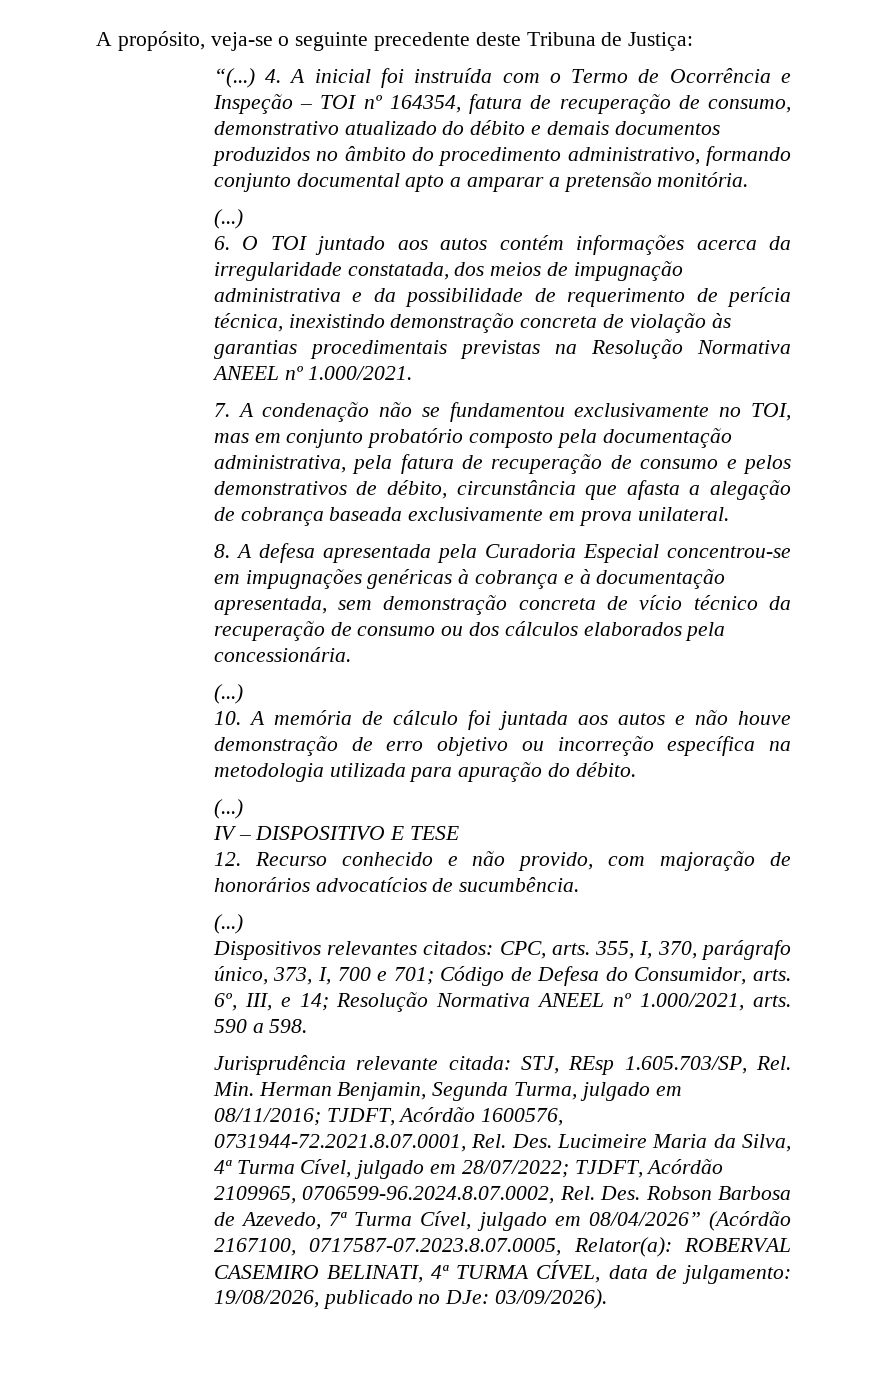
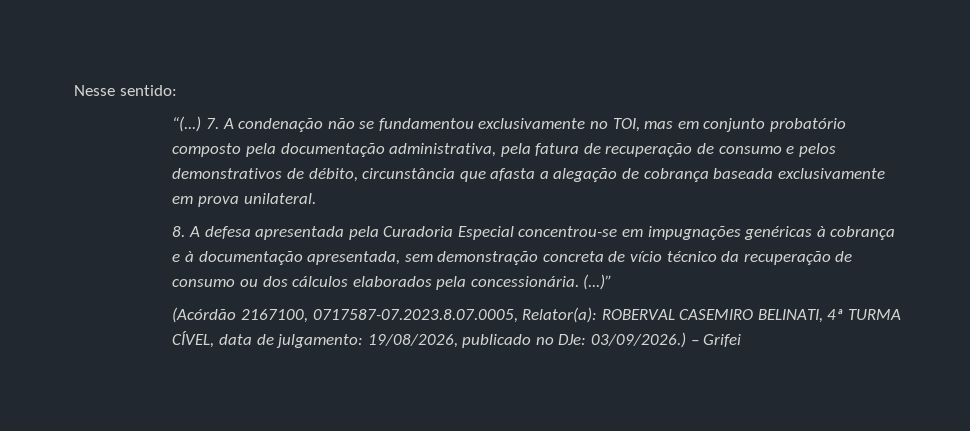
[96,31,694,51] [213,68,791,88] [212,94,792,114] [213,120,720,135] [211,146,791,166] [213,172,749,192] [213,209,243,229] [213,235,791,255] [213,261,683,281] [213,287,791,307] [213,313,731,333] [213,339,791,359] [211,366,413,380] A propósito, veja-se o seguinte precedente deste Tribuna de Justiça: // “(...) 4. A inicial foi instruída com o Termo de Ocorrência e Inspeção – TOI nº 164354, fatura de recuperação de consumo, demonstrativo atualizado do débito e demais documentos produzidos no âmbito do procedimento administrativo, formando conjunto documental apto a amparar a pretensão monitória. // (...) // 6. O TOI juntado aos autos contém informações acerca da irregularidade constatada, dos meios de impugnação administrativa e da possibilidade de requerimento de perícia técnica, inexistindo demonstração concreta de violação às garantias procedimentais previstas na Resolução Normativa ANEEL nº 1.000/2021. // -> [74,85,177,96] [172,116,202,132] Nesse sentido: // “(...)
[213,684,243,704] [213,710,791,730] [213,736,791,756] [213,762,636,782] [213,799,243,819] [212,826,460,840] [213,851,791,871] [213,877,580,892] [213,914,243,934] [212,940,791,960] [213,966,791,986] [213,992,791,1012] [213,1019,308,1033] [213,1055,791,1075] [212,1082,682,1101] [213,1107,564,1126] [213,1134,791,1152] [213,1159,724,1179] [213,1186,791,1204] [213,1211,701,1231] // (...) // 10. A memória de cálculo foi juntada aos autos e não houve demonstração de erro objetivo ou incorreção específica na metodologia utilizada para apuração do débito. // (...) // IV – DISPOSITIVO E TESE // 12. Recurso conhecido e não provido, com majoração de honorários advocatícios de sucumbência. // (...) // Dispositivos relevantes citados: CPC, arts. 355, I, 370, parágrafo único, 373, I, 700 e 701; Código de Defesa do Consumidor, arts. 6º, III, e 14; Resolução Normativa ANEEL nº 1.000/2021, arts. 590 a 598. // Jurisprudência relevante citada: STJ, REsp 1.605.703/SP, Rel. Min. Herman Benjamin, Segunda Turma, julgado em 08/11/2016; TJDFT, Acórdão 1600576, 0731944-72.2021.8.07.0001, Rel. Des. Lucimeire Maria da Silva, 4ª Turma Cível, julgado em 28/07/2022; TJDFT, Acórdão 2109965, 0706599-96.2024.8.07.0002, Rel. Des. Robson Barbosa de Azevedo, 7ª Turma Cível, julgado em 08/04/2026” -> [583,274,613,290] (...)” //
[495,1289,608,1309] 03/09/2026). -> [591,332,742,348] 03/09/2026.) – Grifei

